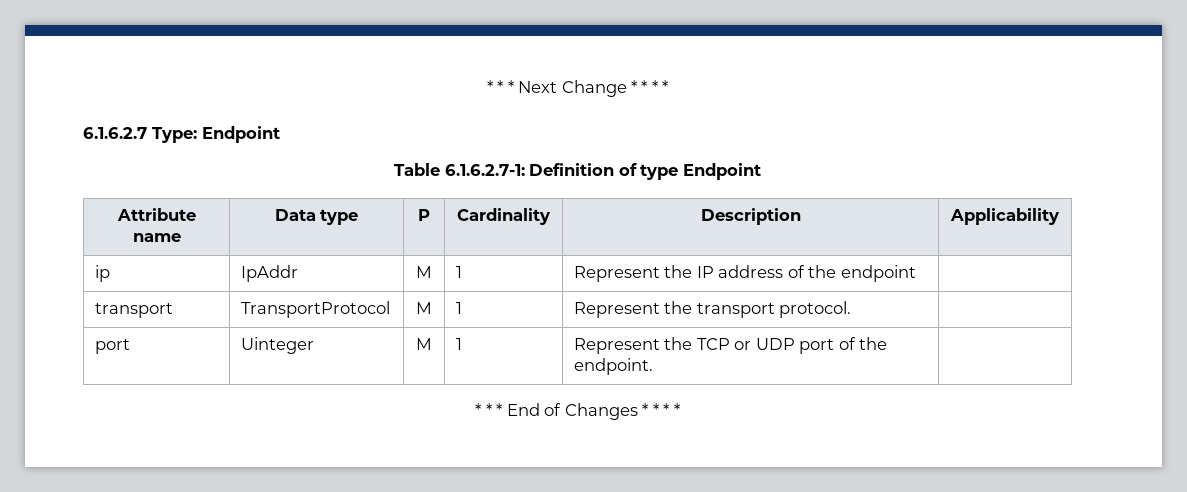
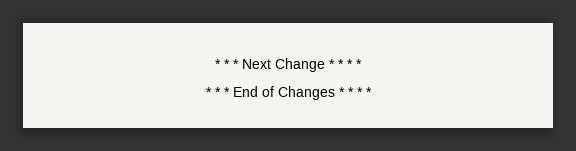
[83,126,280,143] [394,163,761,180] [116,208,196,221] [132,233,181,242] [274,209,359,225] [418,209,430,221] [457,208,550,225] [700,208,801,225] [950,208,1059,225] [94,265,110,282] [240,265,298,282] [416,266,432,278] [455,266,462,278] [573,265,916,282] [94,303,173,318] [240,301,390,318] [416,302,432,314] [455,302,462,314] [573,301,852,318] [94,339,130,354] [240,337,314,354] [416,338,432,350] [455,338,462,350] [573,337,888,354] [573,358,653,375] // 6.1.6.2.7 Type: Endpoint // Table 6.1.6.2.7-1: Definition of type Endpoint // Attribute name | Data type | P | Cardinality | Description | Applicability // ip | IpAddr | M | 1 | Represent the IP address of the endpoint | // transport | TransportProtocol | M | 1 | Represent the transport protocol. | // port | Uinteger | M | 1 | Represent the TCP or UDP port of the endpoint. | -> (362, 64) none

